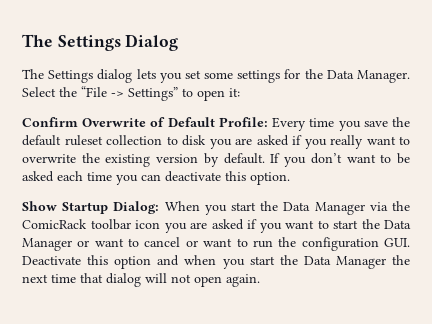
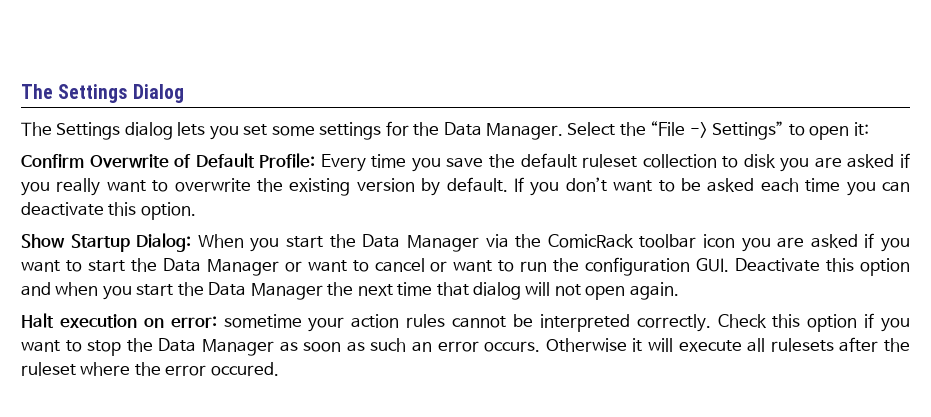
(260, 280) none -> [21,313,910,332] [21,337,911,356] [21,362,279,376] // Halt execution on error: sometime your action rules cannot be interpreted correctly. Check this option if you want to stop the Data Manager as soon as such an error occurs. Otherwise it will execute all rulesets after the ruleset where the error occured.

